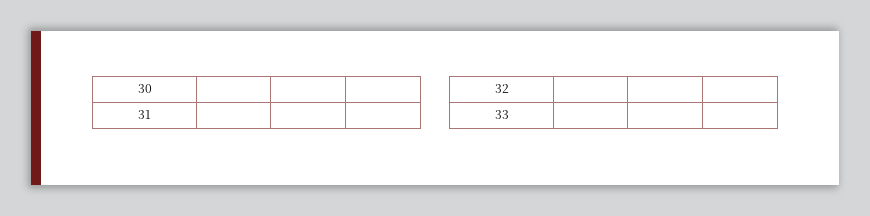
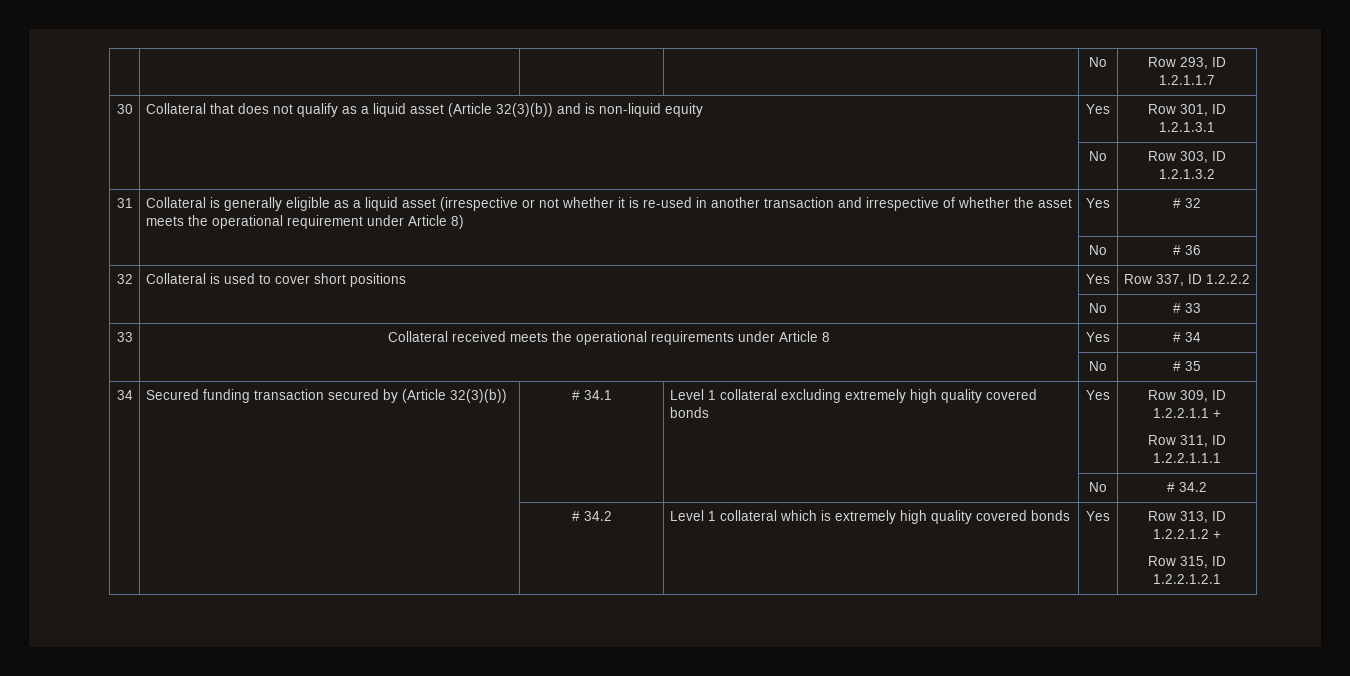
[137,84,152,93] [138,110,151,119] [494,84,509,93] [494,110,509,119] 30 | | | // 31 | | | // 32 | | | // 33 | | | -> [1089,57,1107,67] [1147,57,1226,69] [1158,75,1215,85] [116,104,133,114] [145,103,703,117] [1086,104,1110,114] [1147,104,1226,116] [1158,122,1215,132] [1089,151,1107,161] [1147,151,1226,163] [1158,169,1215,179] [116,198,133,208] [145,197,1072,211] [145,215,464,229] [1086,198,1110,208] [1172,198,1201,208] [1089,245,1107,255] [1172,245,1201,255] [116,274,133,284] [145,273,406,287] [1086,274,1110,284] [1124,274,1250,286] [1089,303,1107,313] [1172,303,1201,313] [116,332,133,342] [388,331,830,345] [1086,332,1110,342] [1172,332,1201,342] [1089,361,1107,371] [1172,361,1201,371] [116,390,133,400] [145,389,507,403] [571,390,612,400] [669,389,1037,403] [669,407,709,418] [1086,390,1110,400] [1147,390,1226,402] [1152,408,1221,418] [1147,435,1226,447] [1152,453,1221,463] [1089,482,1107,492] [1166,482,1207,492] [571,511,612,521] [669,510,1070,524] [1086,511,1110,521] [1147,511,1226,523] [1152,529,1221,539] [1147,556,1226,568] [1152,574,1221,584] | | | | No | Row 293, ID 1.2.1.1.7 // 30 | Collateral that does not qualify as a liquid asset (Article 32(3)(b)) and is non-liquid equity | Yes | Row 301, ID 1.2.1.3.1 // | | No | Row 303, ID 1.2.1.3.2 // 31 | Collateral is generally eligible as a liquid asset (irrespective or not whether it is re-used in another transaction and irrespective of whether the asset meets the operational requirement under Article 8) | Yes | # 32 // | | No | # 36 // 32 | Collateral is used to cover short positions | Yes | Row 337, ID 1.2.2.2 // | | No | # 33 // 33 | Collateral received meets the operational requirements under Article 8 | Yes | # 34 // | | No | # 35 // 34 | Secured funding transaction secured by (Article 32(3)(b)) | # 34.1 | Level 1 collateral excluding extremely high quality covered bonds | Yes | Row 309, ID 1.2.2.1.1 + // Row 311, ID 1.2.2.1.1.1 // | | | | No | # 34.2 // | | # 34.2 | Level 1 collateral which is extremely high quality covered bonds | Yes | Row 313, ID 1.2.2.1.2 + // Row 315, ID 1.2.2.1.2.1

